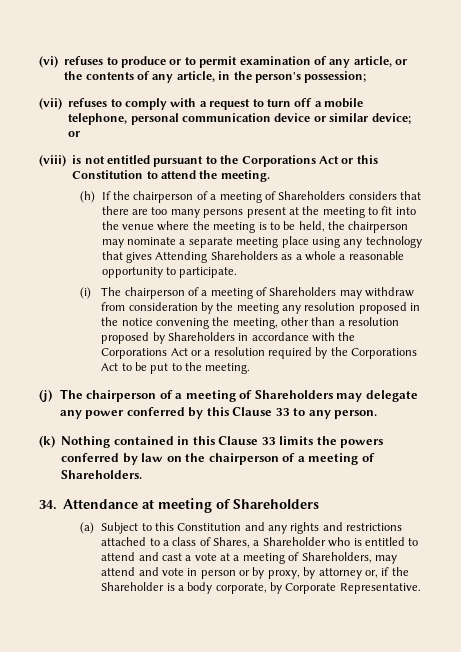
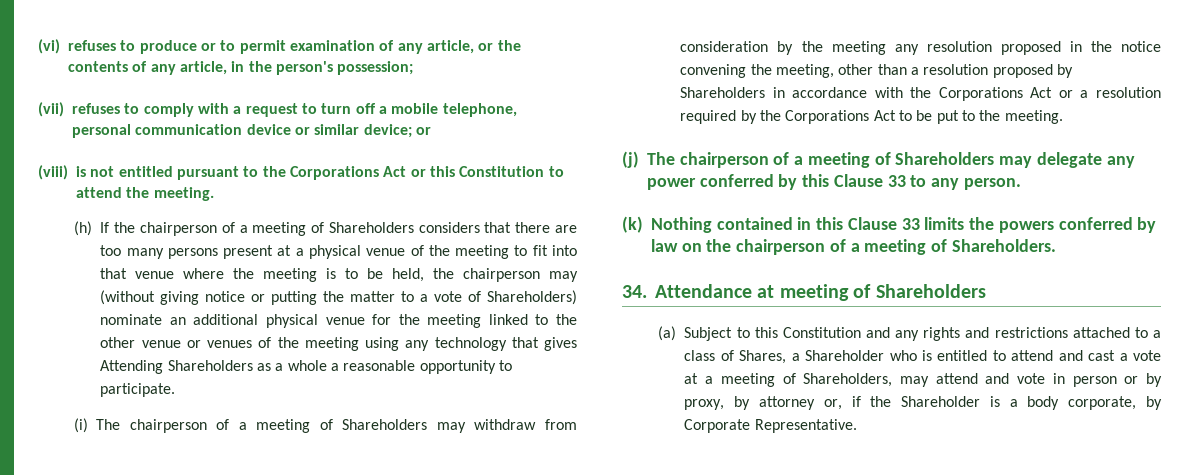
(299, 211) none -> [295,245,424,259] a physical venue of
[101,221,119,230] the -> [100,268,128,279] that
[127,236,309,248] nominate a separate meeting place -> [100,290,578,305] [100,314,577,328] [100,337,359,351] (without giving notice or putting the matter to a vote of Shareholders) nominate an additional physical venue for the meeting linked to the other venue or venues of the meeting

